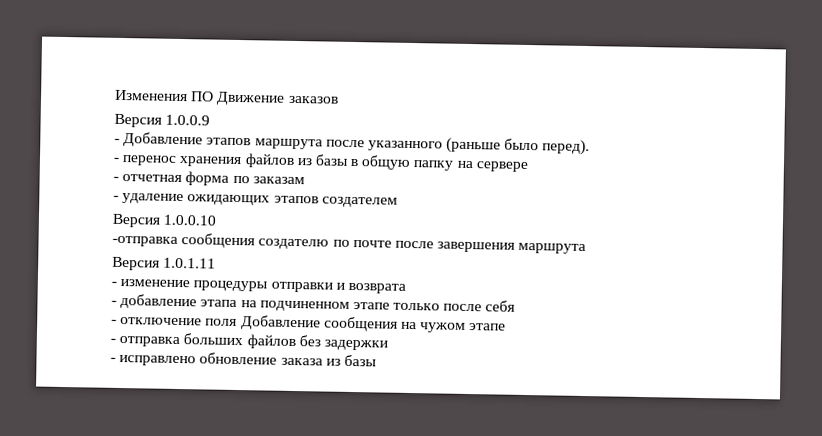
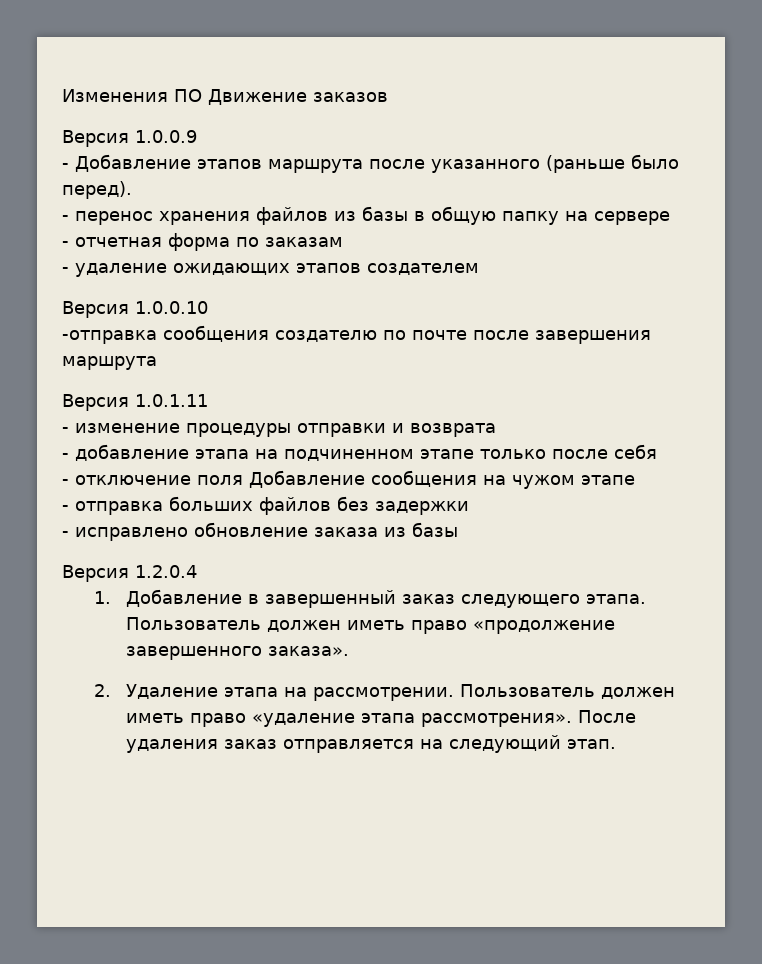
(377, 360) none -> [62,565,197,582] [94,589,647,608] [126,617,616,634] [126,646,350,660] [94,684,676,701] [126,710,637,727] [126,735,617,753] // Версия 1.2.0.4 // 1. Добавление в завершенный заказ следующего этапа. Пользователь должен иметь право «продолжение завершенного заказа». // 2. Удаление этапа на рассмотрении. Пользователь должен иметь право «удаление этапа рассмотрения». После удаления заказ отправляется на следующий этап.

